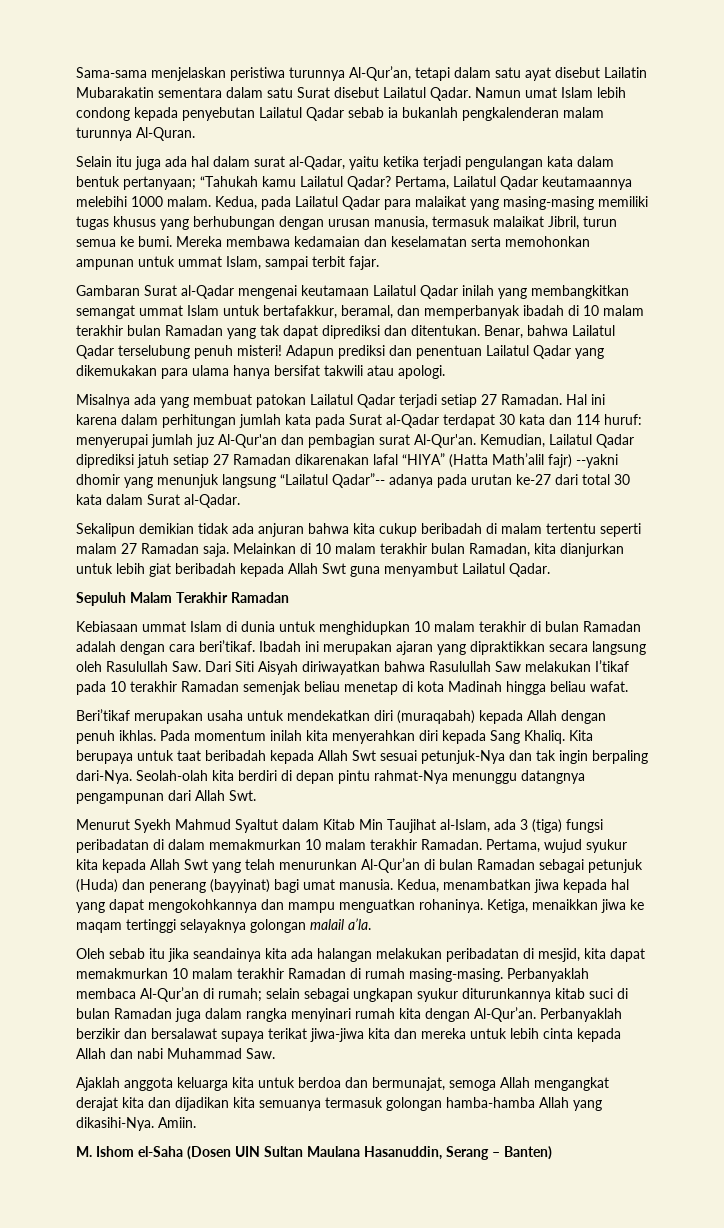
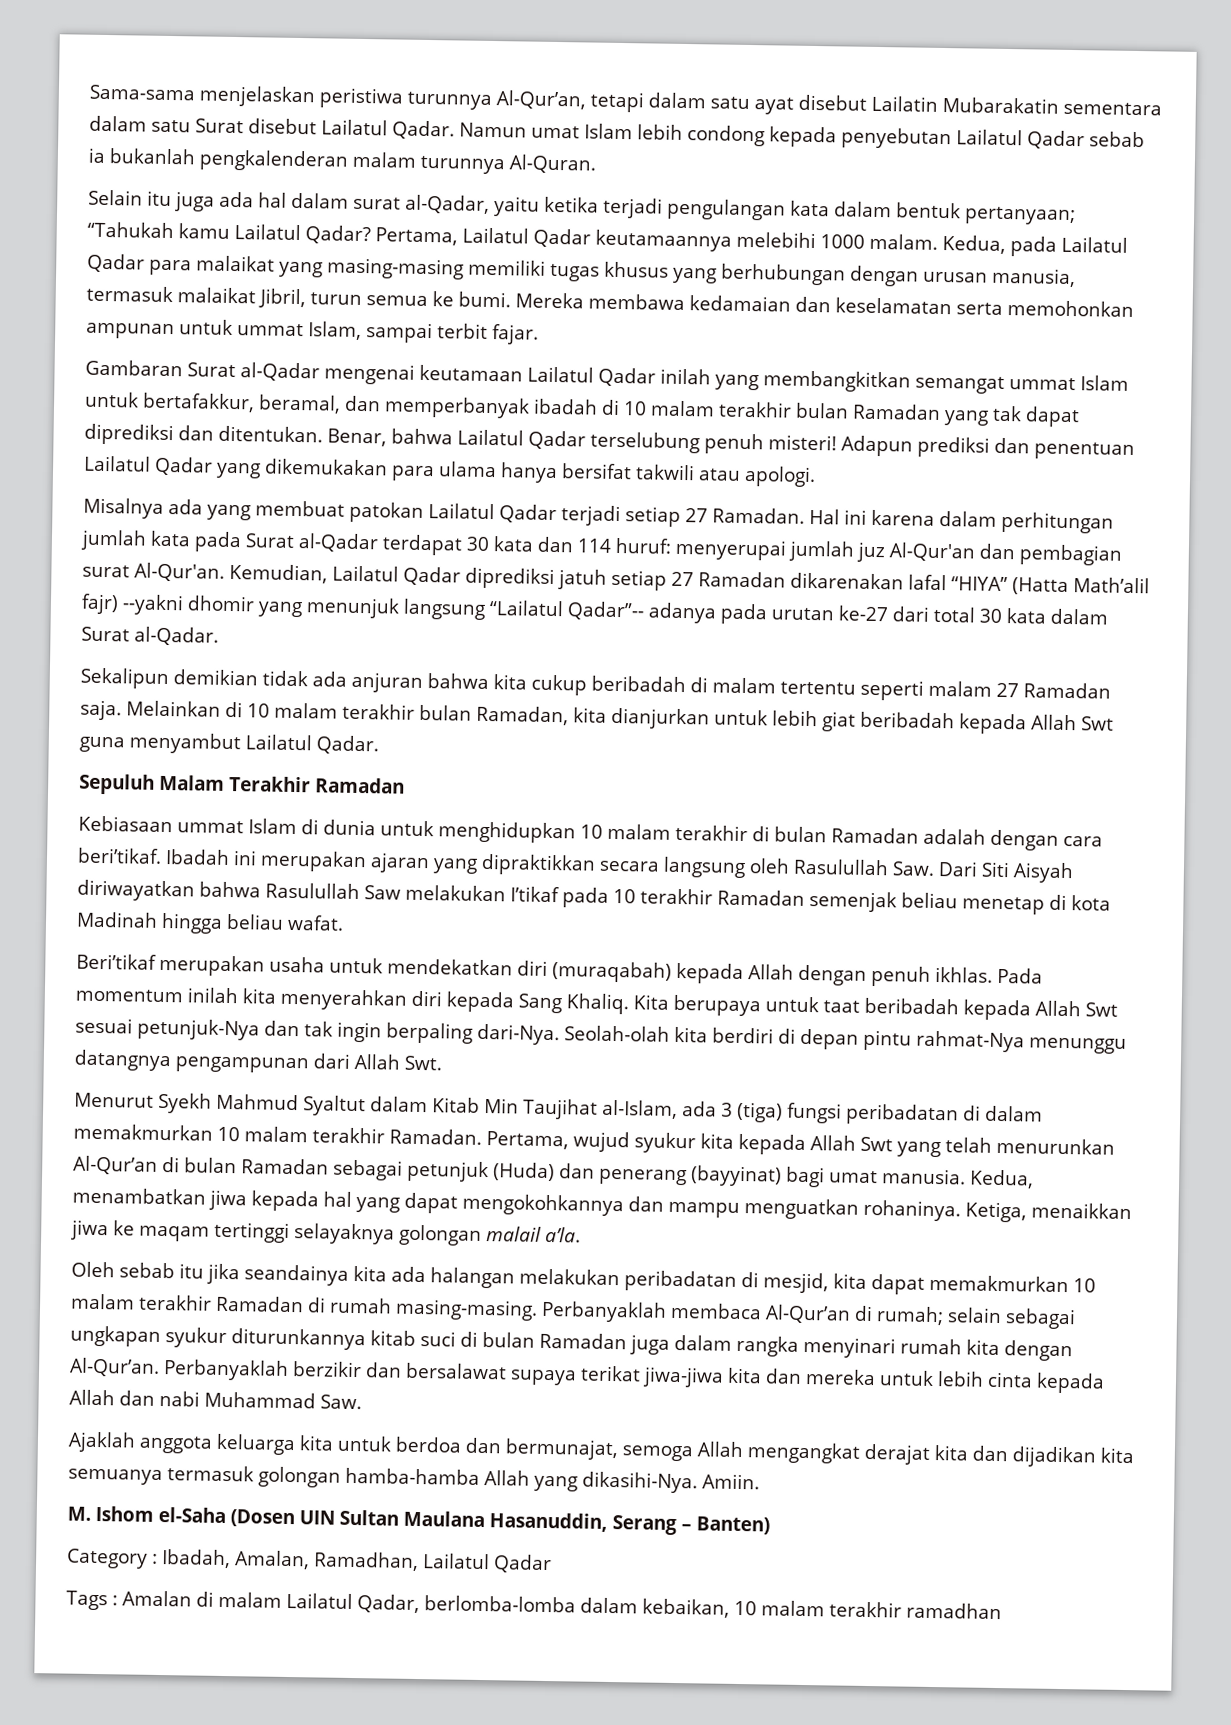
(552, 1153) none -> [66,1548,552,1574] [66,1590,1002,1620] // Category : Ibadah, Amalan, Ramadhan, Lailatul Qadar // Tags : Amalan di malam Lailatul Qadar, berlomba-lomba dalam kebaikan, 10 malam terakhir ramadhan

